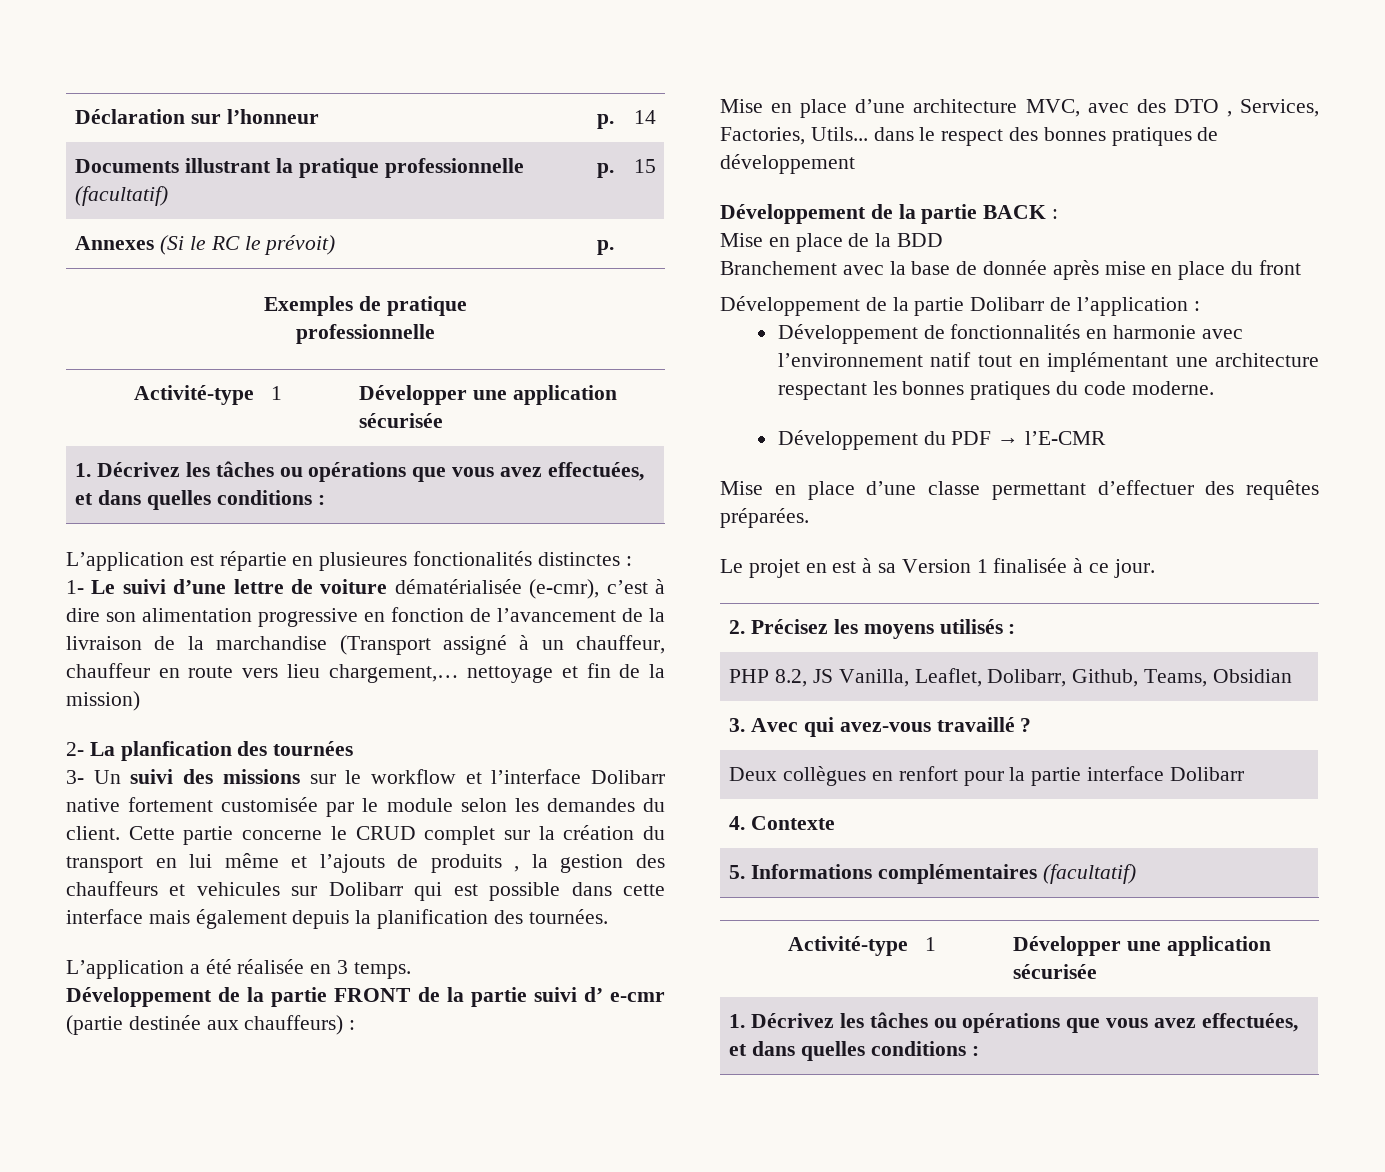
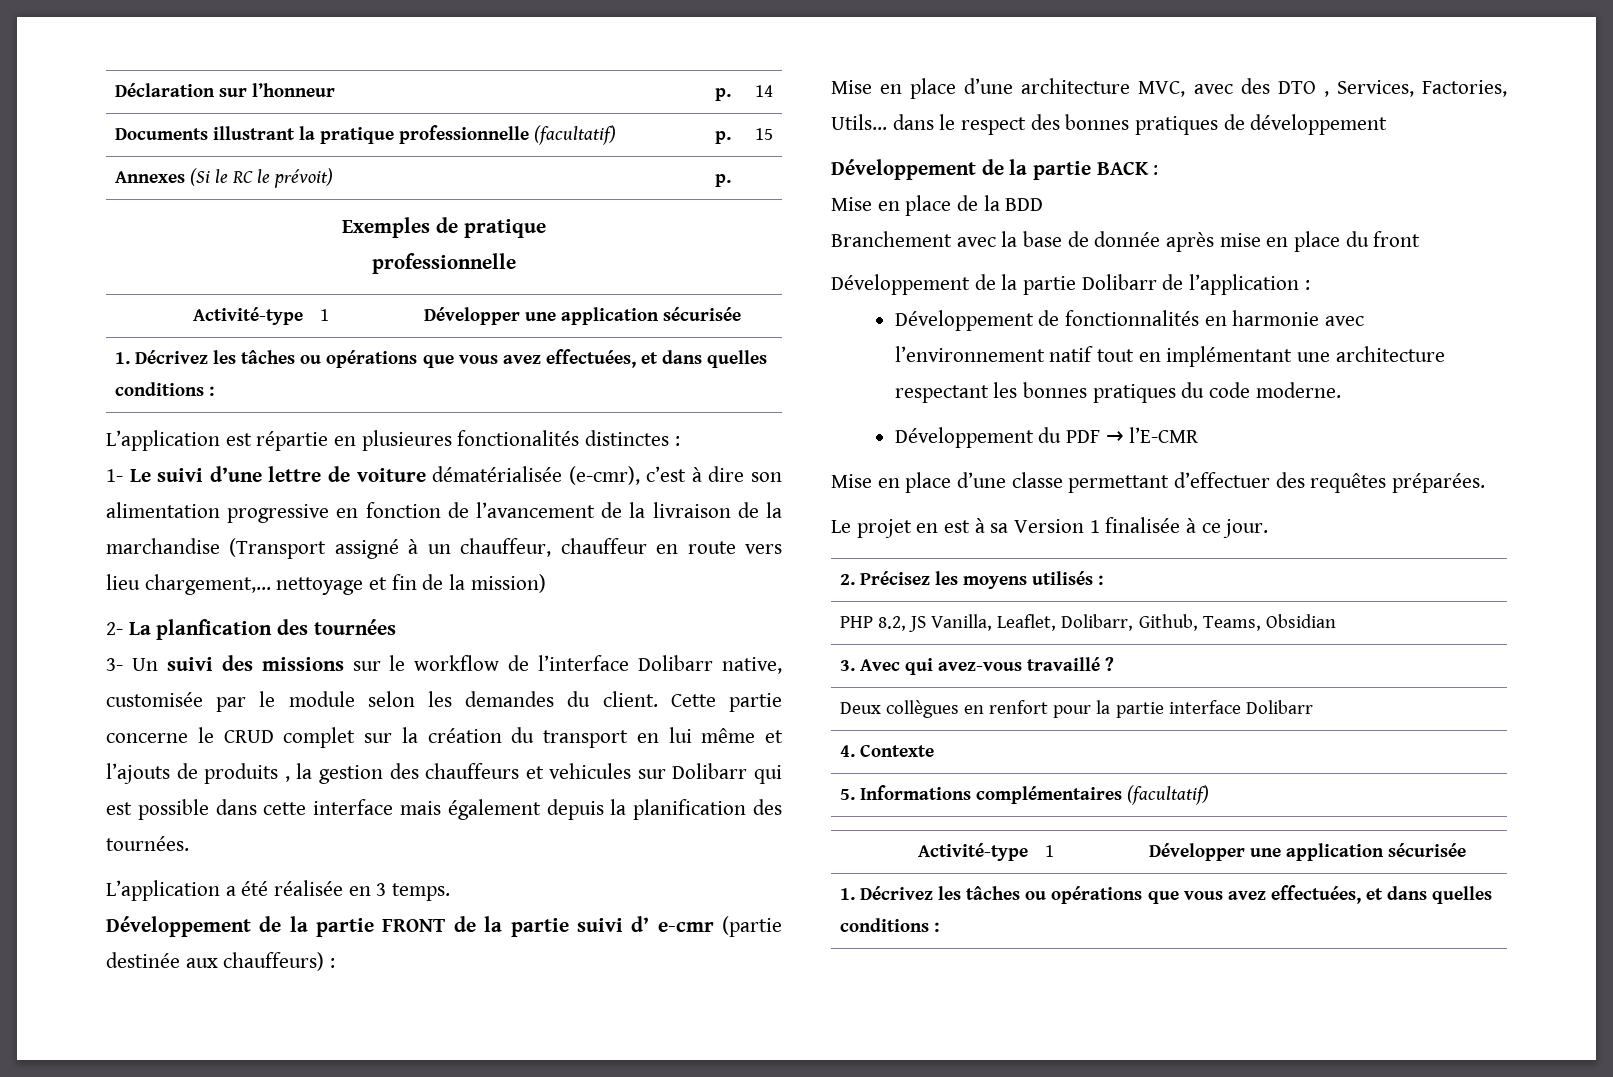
[465,772,482,784] et -> [508,655,530,671] de
[66,797,214,812] native fortement -> [722,657,782,674] native,

